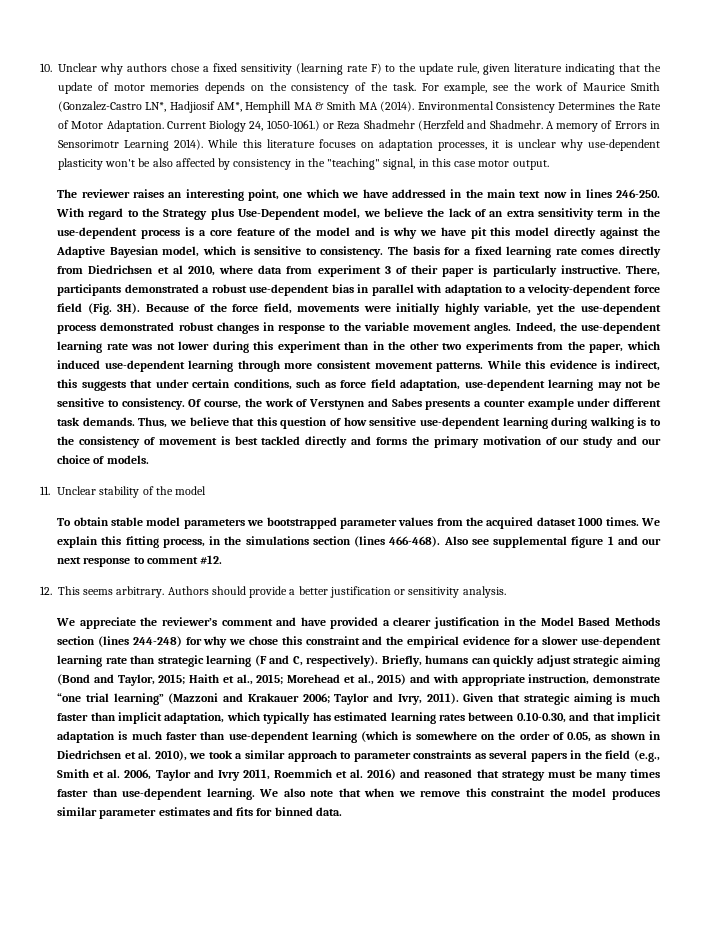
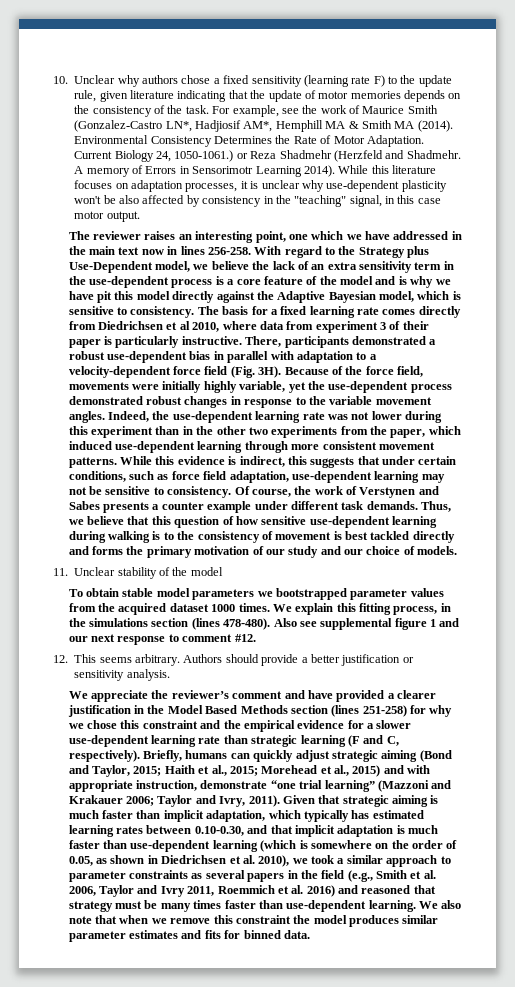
[616,189,661,198] 246-250. -> [207,247,251,255] 256-258.
[389,536,441,547] 466-468). -> [223,618,271,630] 478-480).
[132,636,182,647] 244-248) -> [362,705,407,717] 251-258)

